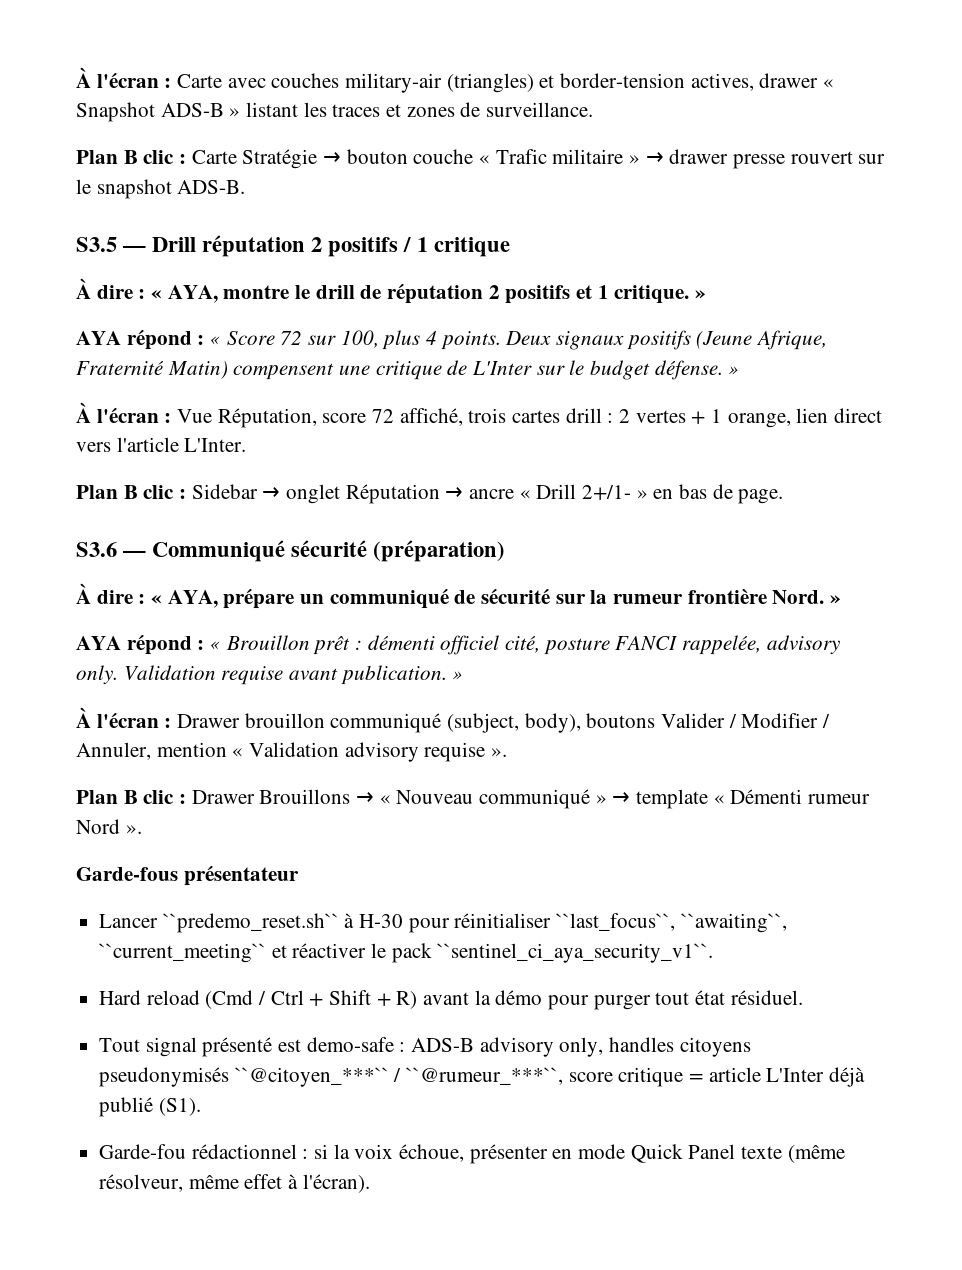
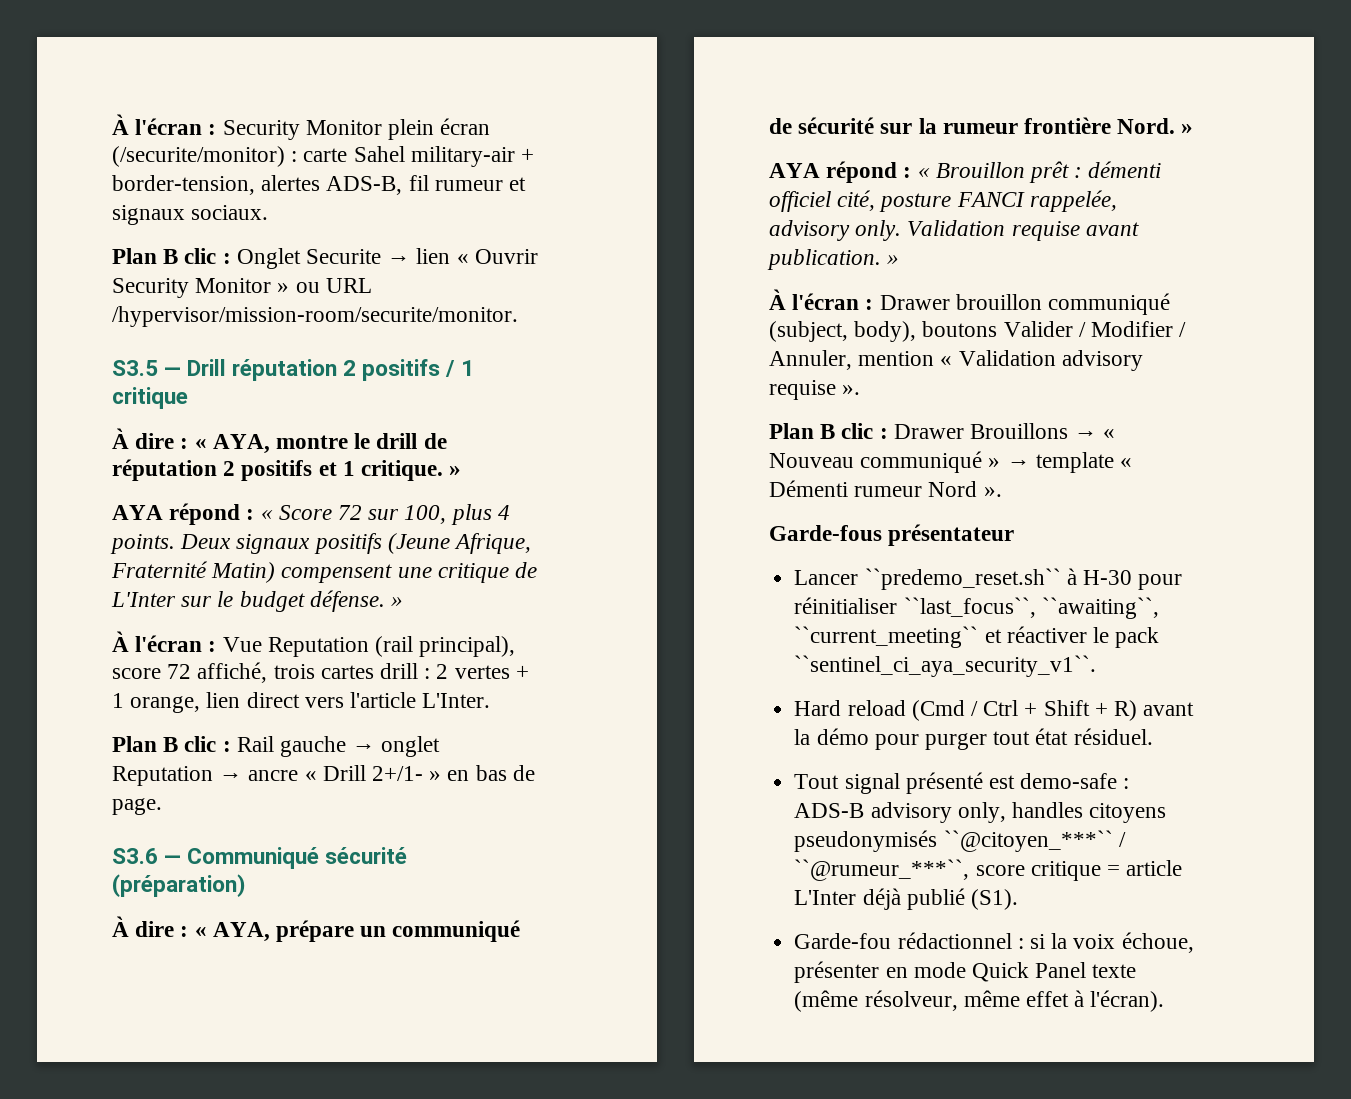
[76,67,835,93] [76,102,594,122] [76,149,886,169] [76,179,246,199] À l'écran : Carte avec couches military-air (triangles) et border-tension actives, drawer « Snapshot ADS-B » listant les traces et zones de surveillance. // Plan B clic : Carte Stratégie → bouton couche « Trafic militaire » → drawer presse rouvert sur le snapshot ADS-B. -> [112,114,491,140] [112,146,535,167] [112,175,527,195] [112,205,269,225] [112,248,538,269] [112,278,372,298] [112,306,518,327] À l'écran : Security Monitor plein écran (/securite/monitor) : carte Sahel military-air + border-tension, alertes ADS-B, fil rumeur et signaux sociaux. // Plan B clic : Onglet Securite → lien « Ouvrir Security Monitor » ou URL /hypervisor/mission-room/securite/monitor.
[217,408,317,428] Réputation, -> [267,636,516,657] Reputation (rail principal),
[191,484,258,499] Sidebar -> [236,736,347,757] Rail gauche
[345,484,440,504] Réputation -> [112,766,213,786] Reputation

